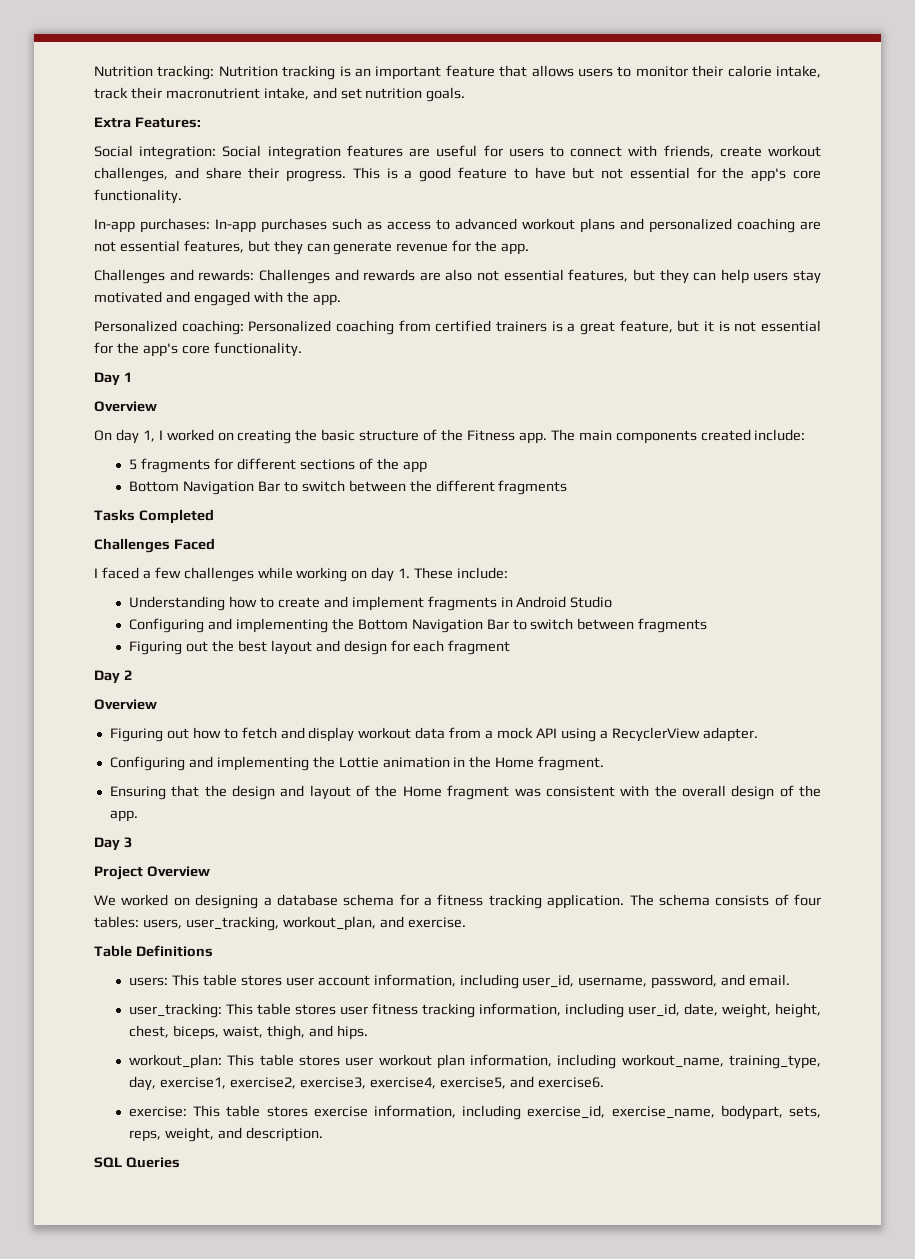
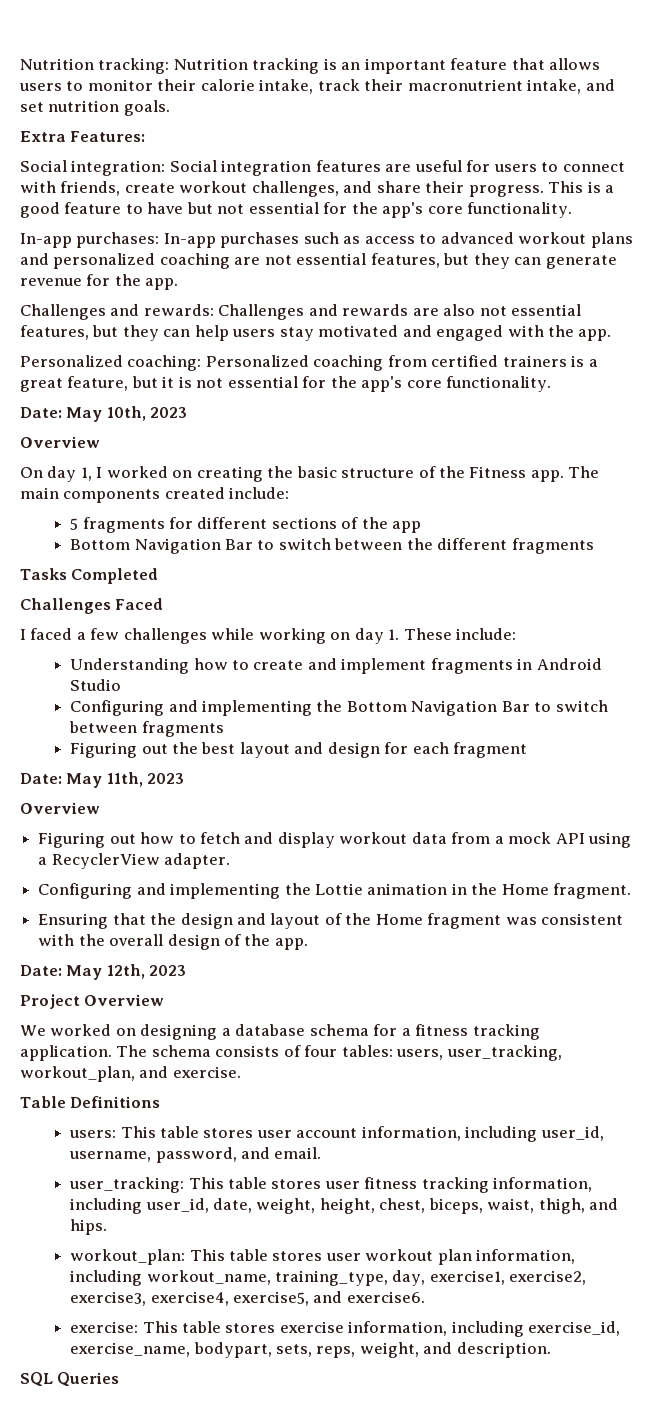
[94,372,132,386] Day 1 -> [20,406,188,422] Date: May 10th, 2023
[94,670,132,684] Day 2 -> [20,772,185,788] Date: May 11th, 2023
[94,837,132,851] Day 3 -> [20,964,187,980] Date: May 12th, 2023

